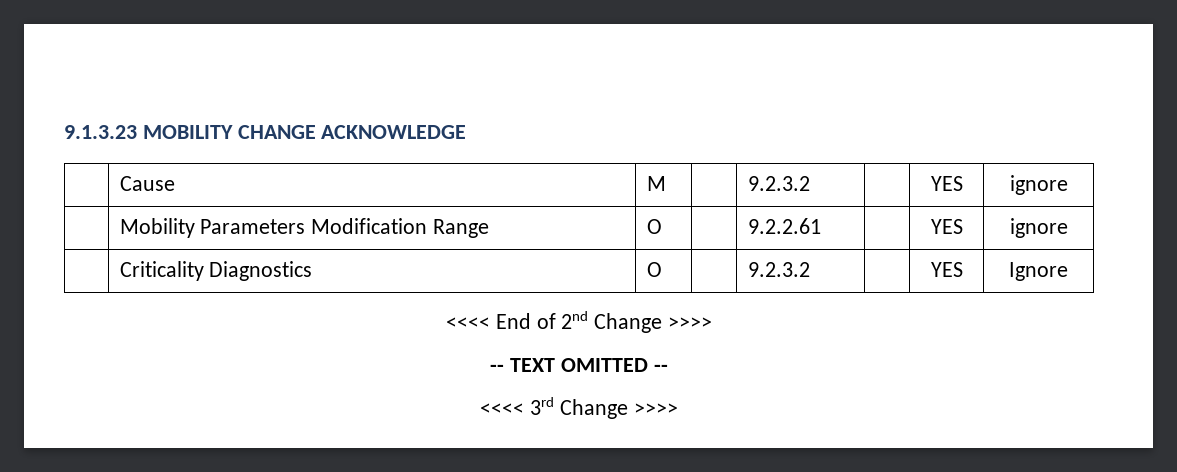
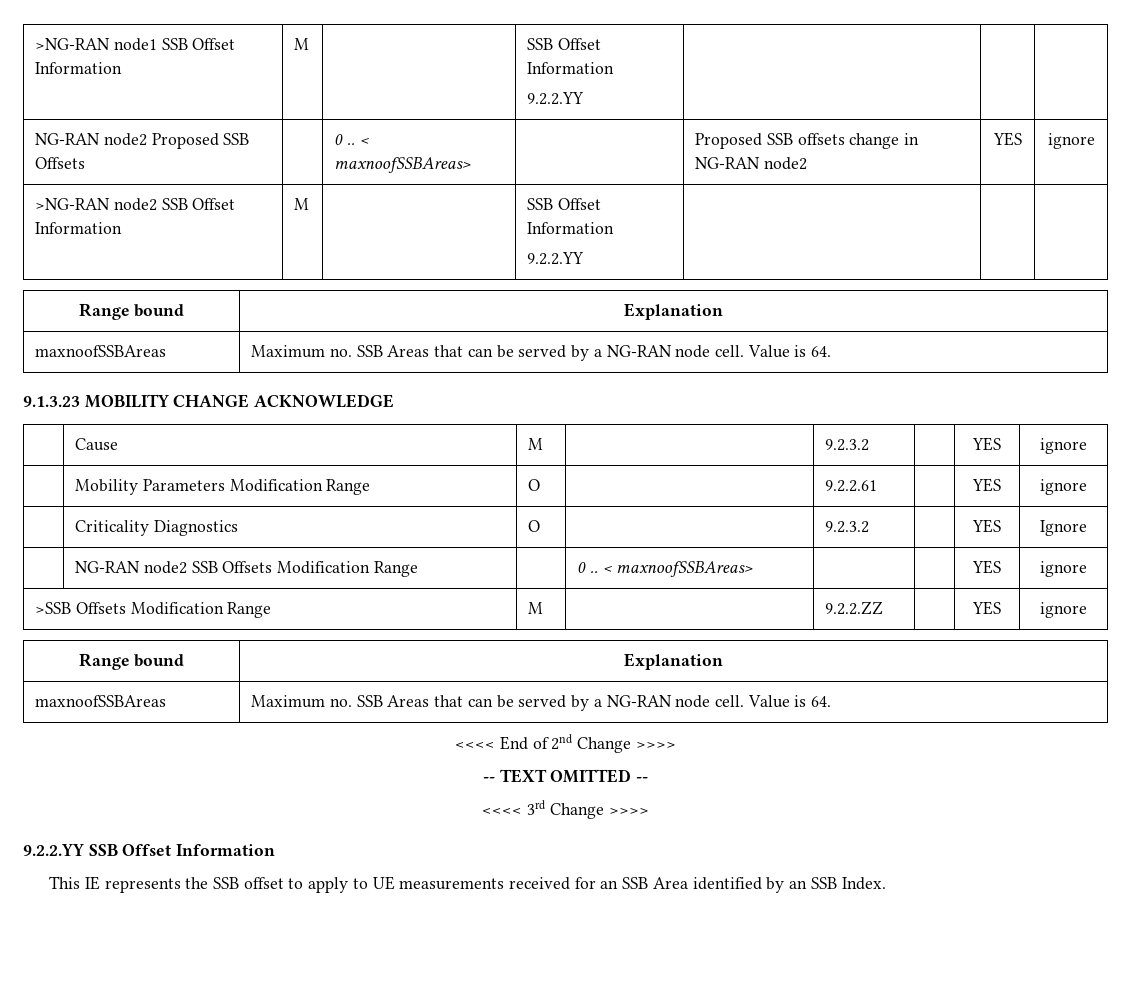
(64, 132) none -> [35,38,236,51] [35,62,123,74] [294,38,310,50] [527,38,601,50] [527,62,615,74] [527,92,585,105] [35,133,250,149] [35,157,86,169] [334,134,369,145] [334,157,472,173] [695,133,920,149] [695,157,807,170] [992,132,1022,146] [1047,133,1095,149] [35,198,236,211] [35,222,123,234] [294,198,310,210] [527,198,601,210] [527,222,615,234] [527,252,585,265] [78,303,185,320] [624,303,723,320] [35,345,167,357] [251,345,832,361] >NG-RAN node1 SSB Offset Information | M | | SSB Offset Information // 9.2.2.YY | | | // NG-RAN node2 Proposed SSB Offsets | | 0 .. < maxnoofSSBAreas> | | Proposed SSB offsets change in NG-RAN node2 | YES | ignore // >NG-RAN node2 SSB Offset Information | M | | SSB Offset Information // 9.2.2.YY | | | // Range bound | Explanation // maxnoofSSBAreas | Maximum no. SSB Areas that can be served by a NG-RAN node cell. Value is 64. //
(1068, 271) none -> [75,561,418,577] [577,561,754,577] [972,560,1001,574] [1040,561,1087,577] [35,602,272,618] [528,602,544,614] [825,601,884,615] [972,601,1001,615] [1040,602,1087,618] [78,653,185,670] [624,653,723,670] [35,695,167,707] [251,695,832,711] // | NG-RAN node2 SSB Offsets Modification Range | | 0 .. < maxnoofSSBAreas> | | | YES | ignore // >SSB Offsets Modification Range | M | | 9.2.2.ZZ | | YES | ignore // Range bound | Explanation // maxnoofSSBAreas | Maximum no. SSB Areas that can be served by a NG-RAN node cell. Value is 64.
(678, 409) none -> [23,844,276,856] [49,876,886,893] // 9.2.2.YY SSB Offset Information // This IE represents the SSB offset to apply to UE measurements received for an SSB Area identified by an SSB Index.

